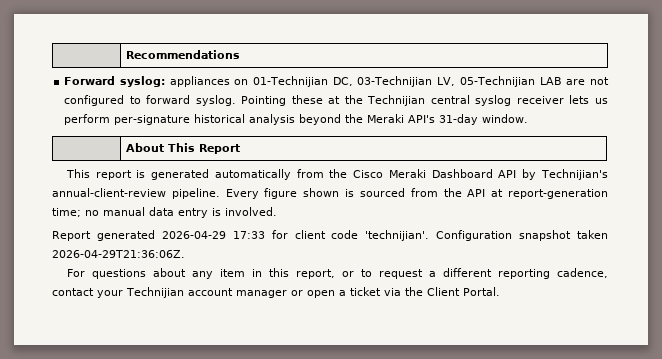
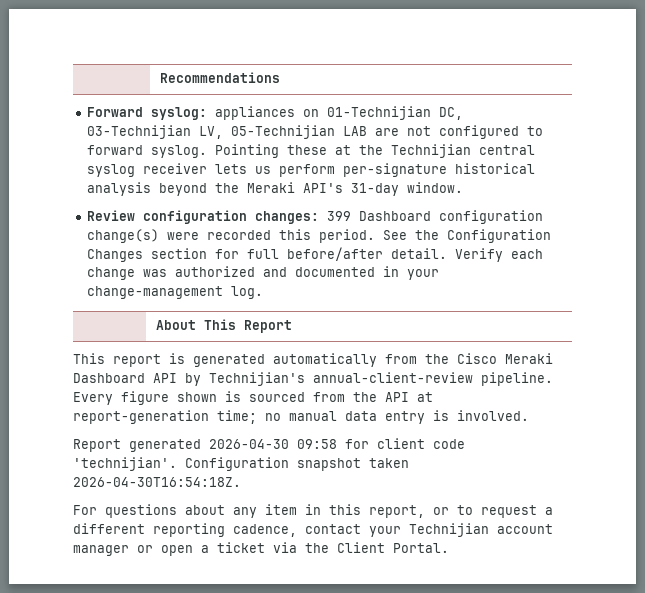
(529, 118) none -> [86,210,543,224] [86,229,551,243] [86,247,543,262] [86,266,439,280] [86,286,263,299] // Review configuration changes: 399 Dashboard configuration change(s) were recorded this period. See the Configuration Changes section for full before/after detail. Verify each change was authorized and documented in your change-management log.
[161,231,265,239] 2026-04-29 17:33 -> [209,439,337,449] 2026-04-30 09:58
[52,250,185,258] 2026-04-29T21:36:06Z. -> [73,477,241,487] 2026-04-30T16:54:18Z.

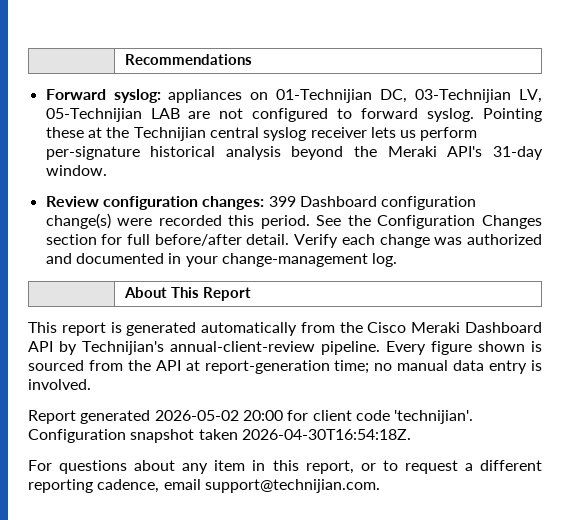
[209,439,337,449] 2026-04-30 09:58 -> [154,410,283,421] 2026-05-02 20:00
[305,523,553,537] [73,542,449,556] contact your Technijian account manager or open a ticket via the Client Portal. -> [163,479,380,493] email support@technijian.com.

